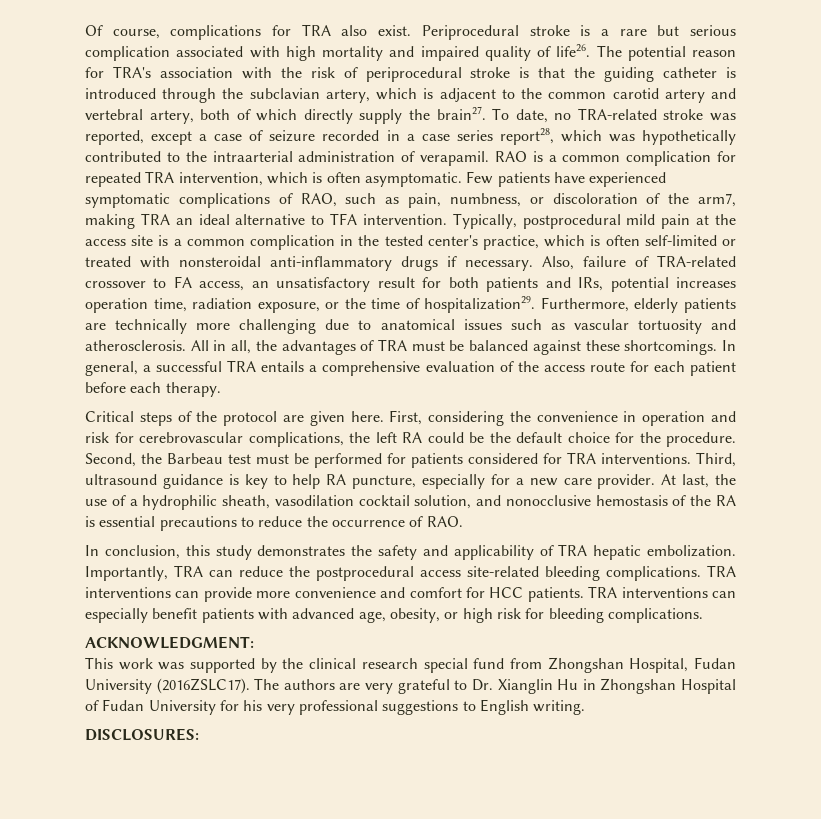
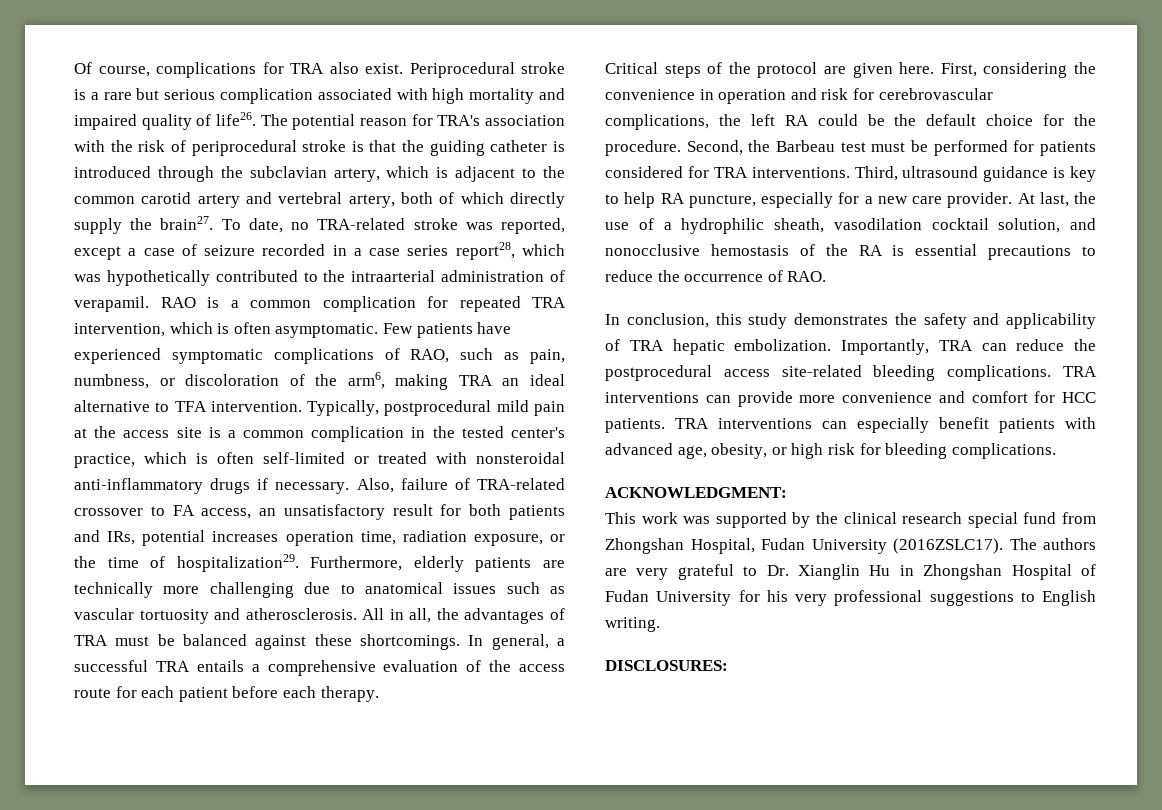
[698,193,736,207] arm7, -> [347,372,385,389] arm6,

